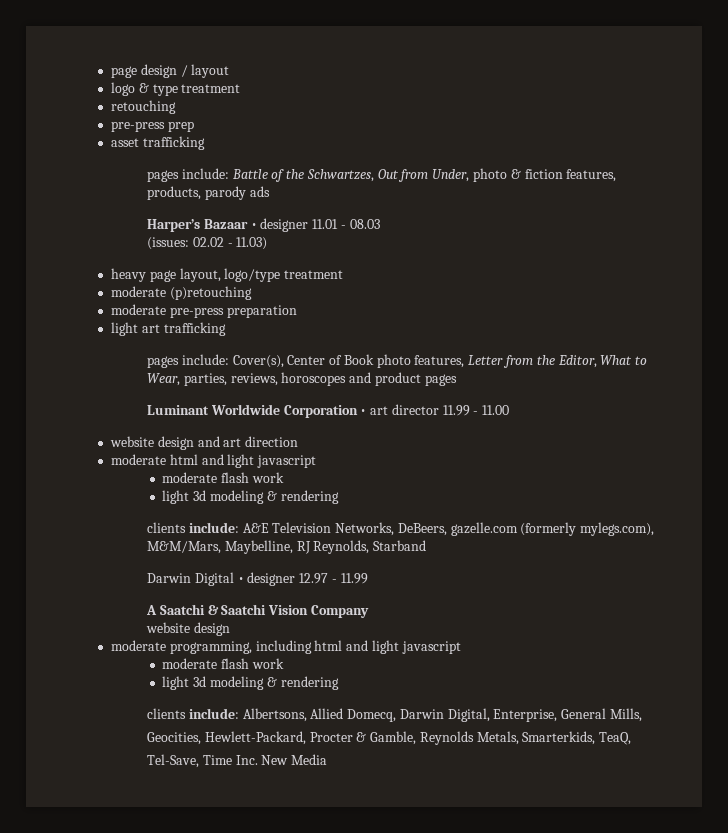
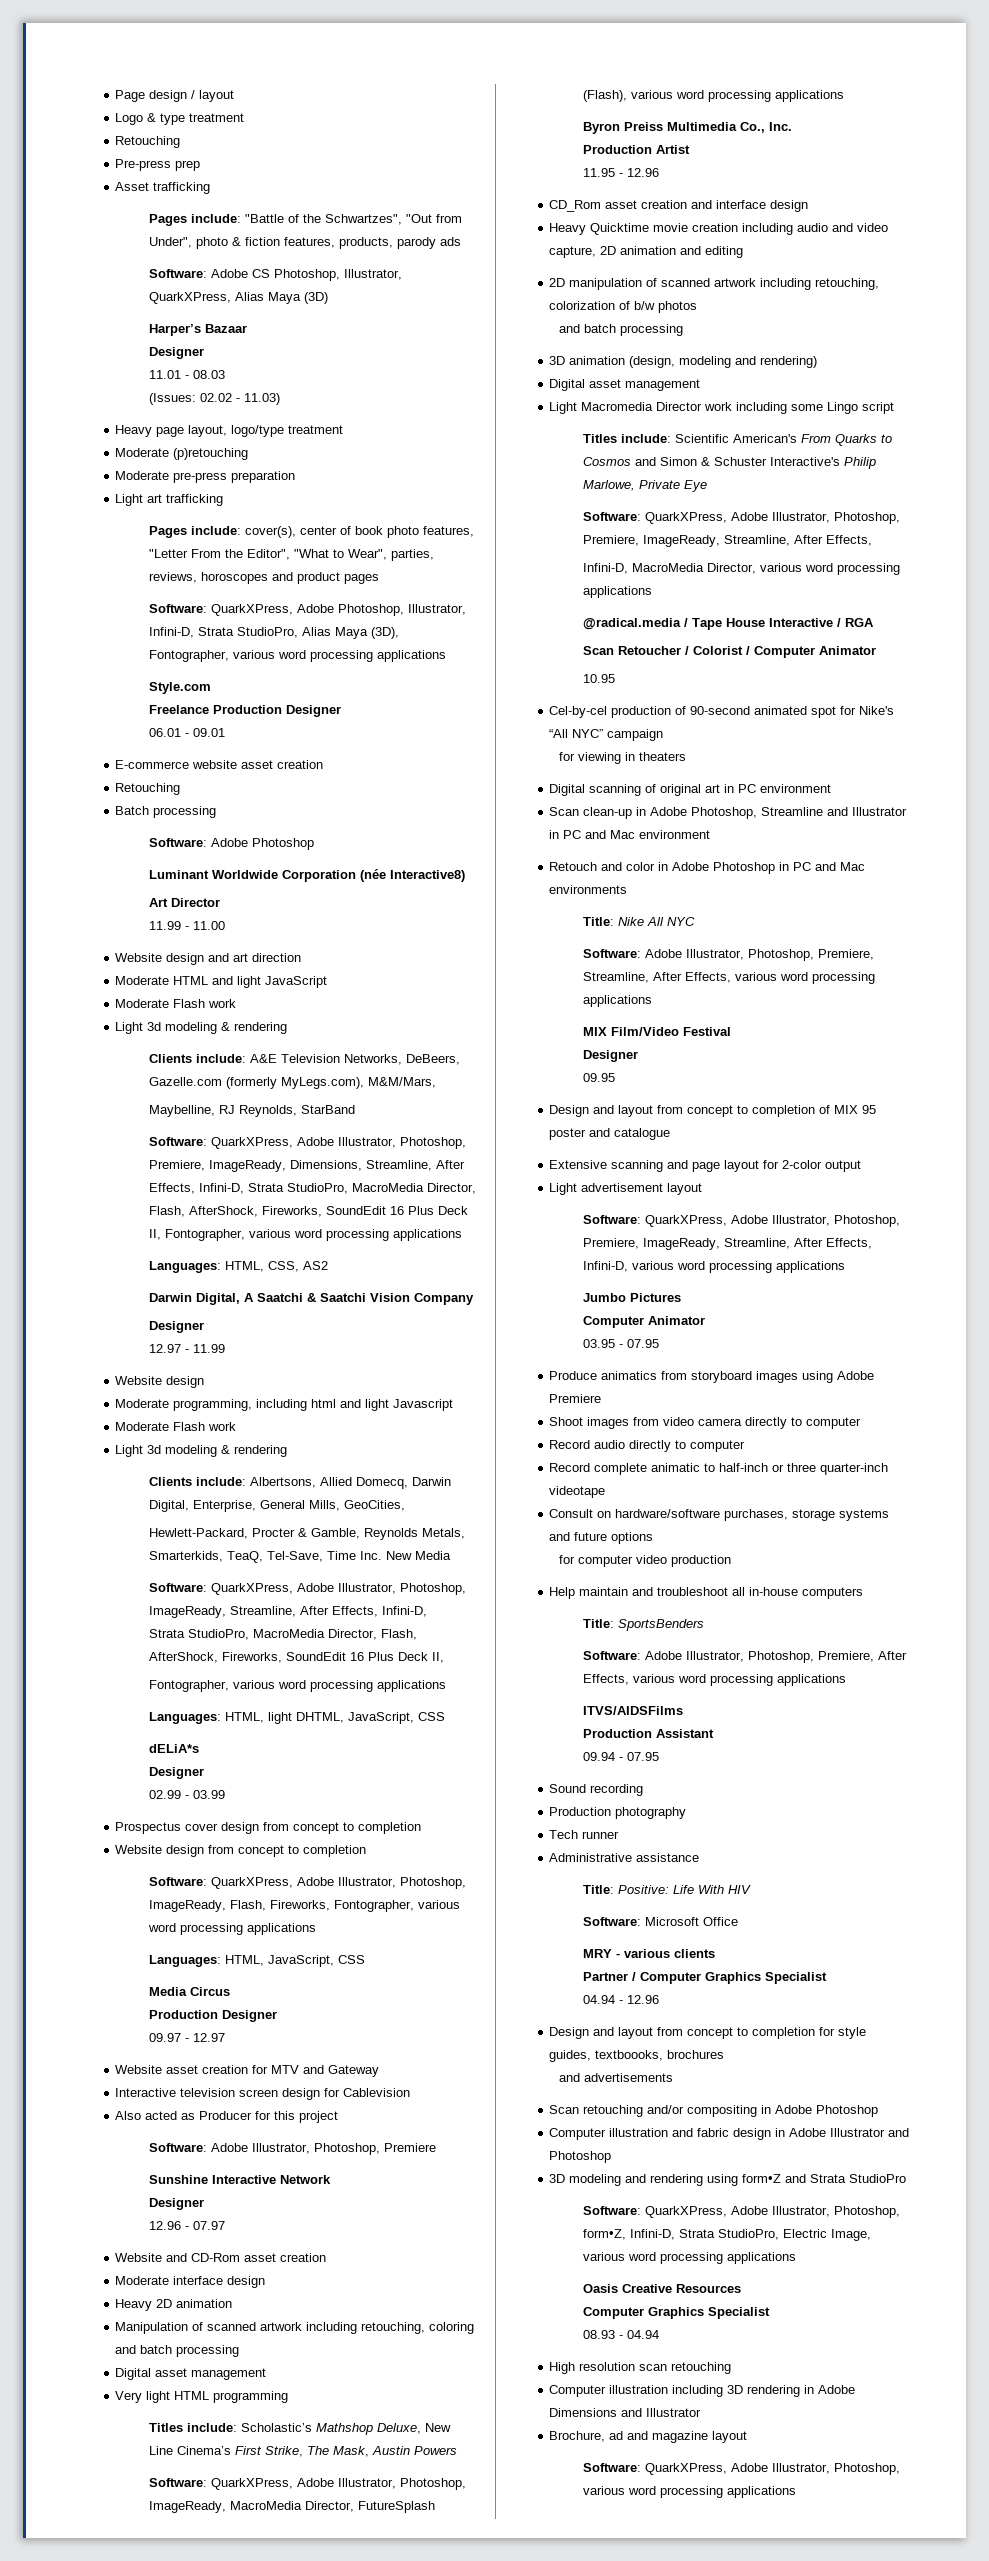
[111,66,138,78] page -> [115,90,146,102] Page
[111,82,136,96] logo -> [115,113,144,125] Logo
[111,100,177,114] [111,121,166,132] retouching // pre-press -> [115,136,181,148] [115,159,172,171] Retouching // Pre-press
[111,136,205,150] [146,168,470,182] asset trafficking // pages include: Battle of the Schwartzes, Out from Under, -> [115,182,211,194] [149,214,463,226] [149,237,193,248] Asset trafficking // Pages include: "Battle of the Schwartzes", "Out from Under",
(270, 191) none -> [149,269,403,281] [149,292,329,304] // Software: Adobe CS Photoshop, Illustrator, QuarkXPress, Alias Maya (3D)
[250,218,309,232] • designer -> [149,347,205,359] // Designer //
[146,237,189,250] (issues: -> [149,393,197,405] (Issues:
[111,268,147,282] heavy -> [115,425,153,437] Heavy
[111,286,167,297] moderate -> [115,448,170,457] Moderate
[111,304,167,315] moderate -> [115,471,170,480] Moderate
[111,322,139,336] light -> [115,494,144,506] Light
[146,354,648,368] [146,373,180,386] pages include: Cover(s), Center of Book photo features, Letter from the Editor, What to Wear, -> [149,526,475,538] [149,549,388,560] Pages include: cover(s), center of book photo features, "Letter From the Editor", "What to Wear",
(457, 380) none -> [149,604,467,616] [149,627,400,639] [149,650,447,662] [149,682,212,694] [149,705,342,717] [149,728,226,737] [115,760,324,769] [115,783,181,795] [115,806,217,818] [149,838,315,850] // Software: QuarkXPress, Adobe Photoshop, Illustrator, Infini-D, Strata StudioPro, Alias Maya (3D), Fontographer, various word processing applications // Style.com // Freelance Production Designer // 06.01 - 09.01 // E-commerce website asset creation // Retouching // Batch processing // Software: Adobe Photoshop
[360,404,439,415] • art director -> [360,869,466,882] [149,898,221,907] (née Interactive8) // Art Director //
[110,436,155,447] website -> [115,953,163,962] Website
[111,454,317,468] [162,472,284,483] [162,490,339,504] [146,522,186,533] moderate html and light javascript // moderate flash work // light 3d modeling & rendering // clients -> [115,976,328,988] [115,999,237,1008] [115,1022,288,1034] [149,1054,193,1063] Moderate HTML and light JavaScript // Moderate Flash work // Light 3d modeling & rendering // Clients
[450,522,655,536] gazelle.com (formerly mylegs.com), -> [149,1077,365,1089] Gazelle.com (formerly MyLegs.com),
(221, 547) none -> (437, 1082) //
[373,540,427,551] [146,572,368,586] Starband // Darwin Digital • designer 12.97 - 11.99 // -> [301,1105,356,1114] [149,1137,467,1149] [149,1160,466,1172] [149,1183,477,1194] [149,1206,469,1217] [149,1229,463,1241] [149,1261,329,1273] [149,1293,241,1305] StarBand // Software: QuarkXPress, Adobe Illustrator, Photoshop, Premiere, ImageReady, Dimensions, Streamline, After Effects, Infini-D, Strata StudioPro, MacroMedia Director, Flash, AfterShock, Fireworks, SoundEdit 16 Plus Deck II, Fontographer, various word processing applications // Languages: HTML, CSS, AS2 // Darwin Digital,
[145,622,230,636] [111,640,167,651] website design // moderate -> [149,1321,205,1333] [149,1344,226,1353] [115,1376,205,1388] [115,1399,170,1408] Designer // 12.97 - 11.99 // Website design // Moderate
[401,641,461,654] [162,658,284,669] [162,676,339,690] [146,708,186,719] javascript // moderate flash work // light 3d modeling & rendering // clients -> [393,1399,454,1411] [115,1422,237,1431] [115,1445,288,1457] [149,1477,193,1486] Javascript // Moderate Flash work // Light 3d modeling & rendering // Clients
[146,732,201,745] // Geocities, -> [344,1500,406,1511] GeoCities, //
(632, 738) // -> (264, 1557) none
(328, 759) none -> [149,1583,467,1595] [149,1606,428,1618] [149,1629,418,1640] [149,1652,445,1663] [149,1680,447,1692] [149,1712,446,1724] [149,1744,200,1753] [149,1767,205,1779] [149,1790,226,1799] [115,1822,422,1834] [115,1845,367,1857] [149,1877,467,1889] [149,1900,461,1912] [148,1923,317,1935] [149,1955,366,1967] [149,1987,231,1996] [149,2010,278,2022] [149,2033,226,2042] [115,2065,380,2077] [115,2088,411,2100] [115,2111,339,2123] [149,2143,437,2155] [149,2175,332,2184] [149,2198,205,2210] [149,2221,226,2230] [115,2253,327,2262] [115,2276,266,2288] [115,2299,233,2311] [115,2322,475,2334] [115,2345,240,2357] [115,2368,267,2380] [115,2391,289,2403] [149,2423,452,2435] [149,2446,458,2457] [149,2478,467,2490] [149,2501,436,2513] [583,90,845,102] [583,122,793,134] [583,145,691,154] [583,168,660,177] [549,200,809,212] [549,223,889,235] [549,246,744,258] [549,278,880,290] [549,301,698,313] [559,324,684,336] [549,356,818,368] [549,379,701,391] [549,402,895,414] [583,434,893,446] [583,457,877,469] [583,480,708,492] [583,512,901,524] [583,535,873,547] [583,563,901,575] [583,586,653,598] [583,618,875,630] [583,646,877,658] [583,674,616,683] [549,706,895,718] [549,729,664,741] [559,752,687,764] [549,784,832,796] [549,807,908,819] [549,830,711,839] [549,862,866,874] [549,885,628,894] [583,917,696,926] [583,949,875,961] [583,972,876,984] [583,995,653,1007] [583,1027,732,1036] [583,1050,639,1062] [583,1073,616,1082] [549,1105,877,1117] [549,1128,671,1140] [549,1160,862,1172] [549,1183,703,1195] [583,1215,901,1227] [583,1238,873,1250] [583,1261,846,1273] [583,1293,682,1302] [583,1316,706,1328] [583,1339,660,1348] [549,1371,875,1383] [549,1394,602,1403] [549,1417,862,1429] [549,1440,746,1452] [549,1463,889,1475] [549,1486,606,1498] [549,1509,890,1521] [549,1532,654,1544] [559,1555,732,1567] [549,1587,864,1599] [583,1619,705,1631] [583,1651,908,1663] [583,1674,847,1686] [583,1706,684,1715] [583,1729,715,1738] [583,1752,660,1761] [549,1784,644,1796] [549,1807,687,1819] [549,1830,620,1839] [549,1853,700,1862] [583,1885,752,1894] [583,1917,739,1926] [583,1949,716,1958] [583,1972,828,1984] [583,1995,660,2004] [549,2027,867,2039] [549,2050,725,2062] [559,2073,674,2082] [549,2105,879,2117] [549,2128,910,2140] [549,2151,612,2163] [549,2174,907,2186] [583,2206,901,2218] [583,2229,872,2241] [583,2252,797,2264] [583,2284,742,2293] [583,2307,771,2319] [583,2330,660,2339] [549,2362,732,2374] [549,2385,856,2397] [549,2408,702,2417] [549,2431,748,2443] [583,2463,901,2475] [583,2486,797,2498] // Software: QuarkXPress, Adobe Illustrator, Photoshop, ImageReady, Streamline, After Effects, Infini-D, // Strata StudioPro, MacroMedia Director, Flash, AfterShock, Fireworks, SoundEdit 16 Plus Deck II, // Fontographer, various word processing applications // Languages: HTML, light DHTML, JavaScript, CSS // dELiA*s // Designer // 02.99 - 03.99 // Prospectus cover design from concept to completion // Website design from concept to completion // Software: QuarkXPress, Adobe Illustrator, Photoshop, ImageReady, Flash, Fireworks, Fontographer, various word processing applications // Languages: HTML, JavaScript, CSS // Media Circus // Production Designer // 09.97 - 12.97 // Website asset creation for MTV and Gateway // Interactive television screen design for Cablevision // Also acted as Producer for this project // Software: Adobe Illustrator, Photoshop, Premiere // Sunshine Interactive Network // Designer // 12.96 - 07.97 // Website and CD-Rom asset creation // Moderate interface design // Heavy 2D animation // Manipulation of scanned artwork including retouching, coloring and batch processing // Digital asset management // Very light HTML programming // Titles include: Scholastic’s Mathshop Deluxe, New Line Cinema’s First Strike, The Mask, Austin Powers // Software: QuarkXPress, Adobe Illustrator, Photoshop, ImageReady, MacroMedia Director, FutureSplash (Flash), various word processing applications // Byron Preiss Multimedia Co., Inc. // Production Artist // 11.95 - 12.96 // CD_Rom asset creation and interface design // Heavy Quicktime movie creation including audio and video capture, 2D animation and editing // 2D manipulation of scanned artwork including retouching, colorization of b/w photos // and batch processing // 3D animation (design, modeling and rendering) // Digital asset management // Light Macromedia Director work including some Lingo script // Titles include: Scientific American's From Quarks to Cosmos and Simon & Schuster Interactive's Philip Marlowe, Private Eye // Software: QuarkXPress, Adobe Illustrator, Photoshop, Premiere, ImageReady, Streamline, After Effects, // Infini-D, MacroMedia Director, various word processing applications // @radical.media / Tape House Interactive / RGA // Scan Retoucher / Colorist / Computer Animator // 10.95 // Cel-by-cel production of 90-second animated spot for Nike's “All NYC” campaign // for viewing in theaters // Digital scanning of original art in PC environment // Scan clean-up in Adobe Photoshop, Streamline and Illustrator in PC and Mac environment // Retouch and color in Adobe Photoshop in PC and Mac environments // Title: Nike All NYC // Software: Adobe Illustrator, Photoshop, Premiere, Streamline, After Effects, various word processing applications // MIX Film/Video Festival // Designer // 09.95 // Design and layout from concept to completion of MIX 95 poster and catalogue // Extensive scanning and page layout for 2-color output // Light advertisement layout // Software: QuarkXPress, Adobe Illustrator, Photoshop, Premiere, ImageReady, Streamline, After Effects, Infini-D, various word processing applications // Jumbo Pictures // Computer Animator // 03.95 - 07.95 // Produce animatics from storyboard images using Adobe Premiere // Shoot images from video camera directly to computer // Record audio directly to computer // Record complete animatic to half-inch or three quarter-inch videotape // Consult on hardware/software purchases, storage systems and future options // for computer video production // Help maintain and troubleshoot all in-house computers // Title: SportsBenders // Software: Adobe Illustrator, Photoshop, Premiere, After Effects, various word processing applications // ITVS/AIDSFilms // Production Assistant // 09.94 - 07.95 // Sound recording // Production photography // Tech runner // Administrative assistance // Title: Positive: Life With HIV // Software: Microsoft Office // MRY - various clients // Partner / Computer Graphics Specialist // 04.94 - 12.96 // Design and layout from concept to completion for style guides, textboooks, brochures // and advertisements // Scan retouching and/or compositing in Adobe Photoshop // Computer illustration and fabric design in Adobe Illustrator and Photoshop // 3D modeling and rendering using form•Z and Strata StudioPro // Software: QuarkXPress, Adobe Illustrator, Photoshop, form•Z, Infini-D, Strata StudioPro, Electric Image, various word processing applications // Oasis Creative Resources // Computer Graphics Specialist // 08.93 - 04.94 // High resolution scan retouching // Computer illustration including 3D rendering in Adobe Dimensions and Illustrator // Brochure, ad and magazine layout // Software: QuarkXPress, Adobe Illustrator, Photoshop, various word processing applications

